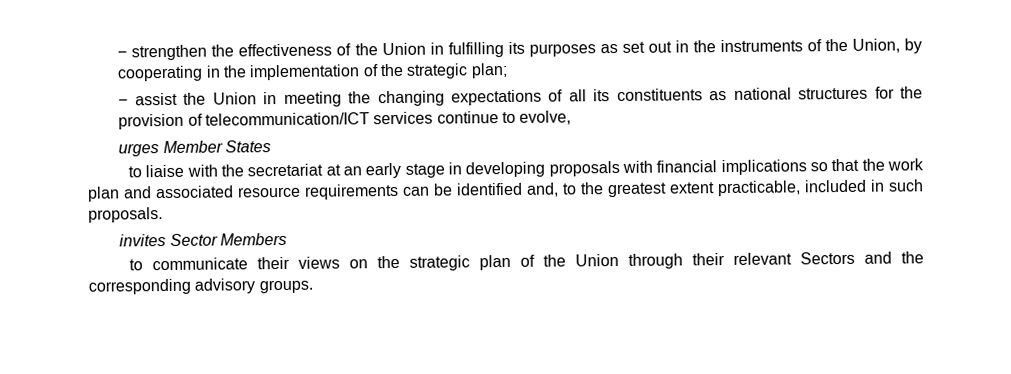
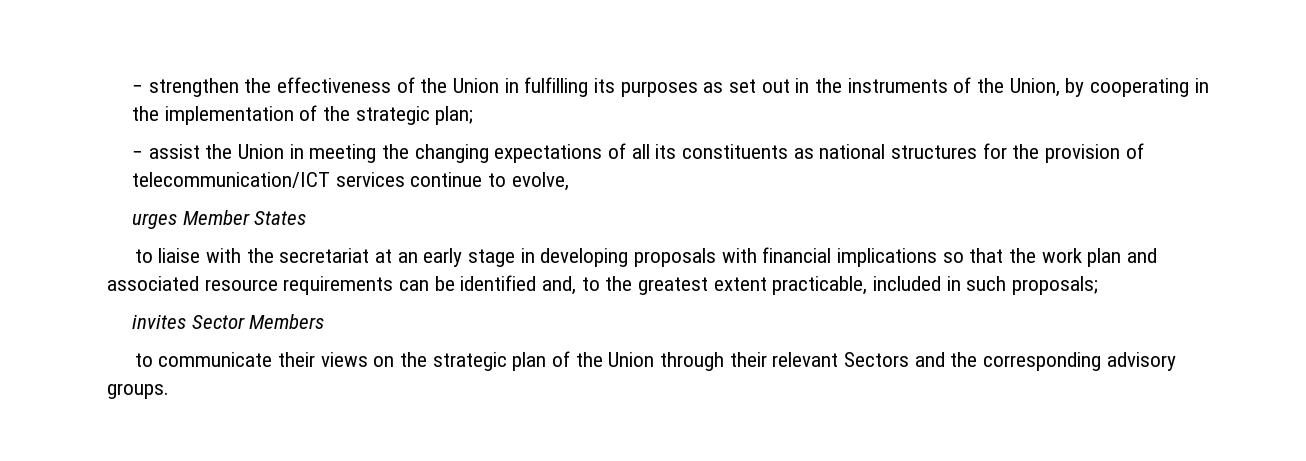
[88,207,163,223] proposals. -> [1012,276,1099,295] proposals;

